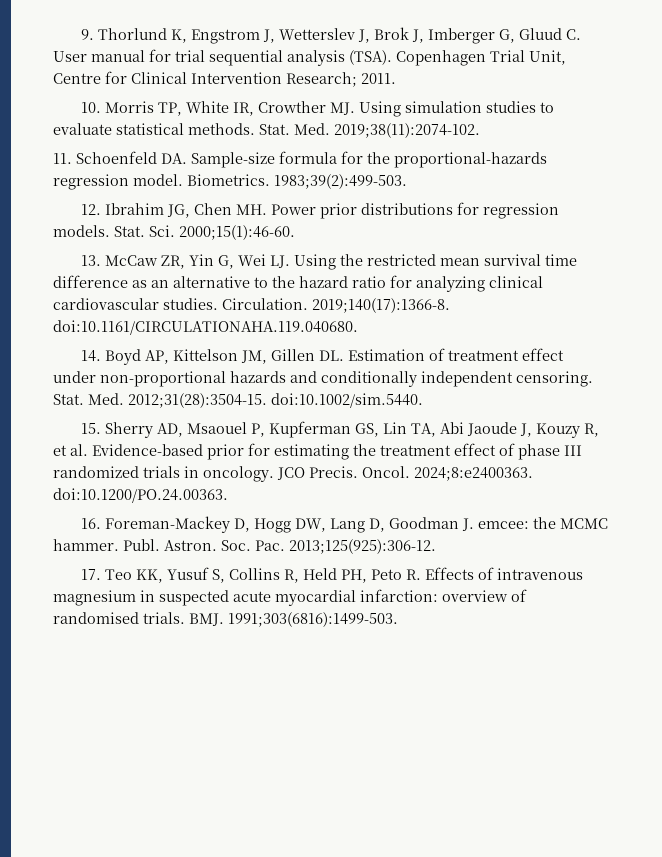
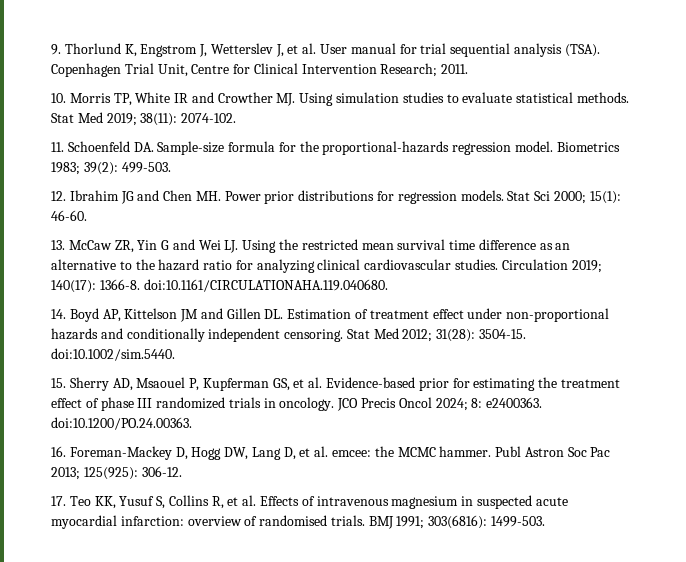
[373,27,581,44] Brok J, Imberger G, Gluud C. -> [287,43,317,54] et al.
[232,102,254,116] IR, -> [174,92,214,103] IR and
[259,123,480,138] Stat. Med. 2019;38(11):2074-102. -> [51,112,237,126] Stat Med 2019; 38(11): 2074-102.
[187,174,407,189] Biometrics. 1983;39(2):499-503. -> [556,142,620,152] [51,162,171,175] Biometrics 1983; 39(2): 499-503.
[166,204,190,218] JG, -> [120,190,160,204] JG and
[114,225,295,240] Stat. Sci. 2000;15(1):46-60. -> [507,191,621,204] [51,210,87,221] Stat Sci 2000; 15(1): 46-60.
[217,255,234,269] G, -> [161,239,195,250] G and
[222,298,450,313] Circulation. 2019;140(17):1366-8. -> [501,259,602,273] [51,279,140,293] Circulation 2019; 140(17): 1366-8.
[240,350,267,364] JM, -> [180,308,223,322] JM and
[53,393,267,408] Stat. Med. 2012;31(28):3504-15. -> [346,328,527,342] Stat Med 2012; 31(28): 3504-15.
[382,422,599,438] Lin TA, Abi Jaoude J, Kouzy R, -> (290, 384) none
[309,466,533,481] Precis. Oncol. 2024;8:e2400363. -> [361,397,543,411] Precis Oncol 2024; 8: e2400363.
[388,517,474,531] Goodman J. -> [299,446,329,457] et al.
[123,539,436,554] Publ. Astron. Soc. Pac. 2013;125(925):306-12. -> [495,446,611,457] [51,466,182,480] Publ Astron Soc Pac 2013; 125(925): 306-12.
[302,568,421,583] Held PH, Peto R. -> [227,495,257,506] et al.
[189,612,398,627] BMJ. 1991;303(6816):1499-503. -> [368,515,546,529] BMJ 1991; 303(6816): 1499-503.

